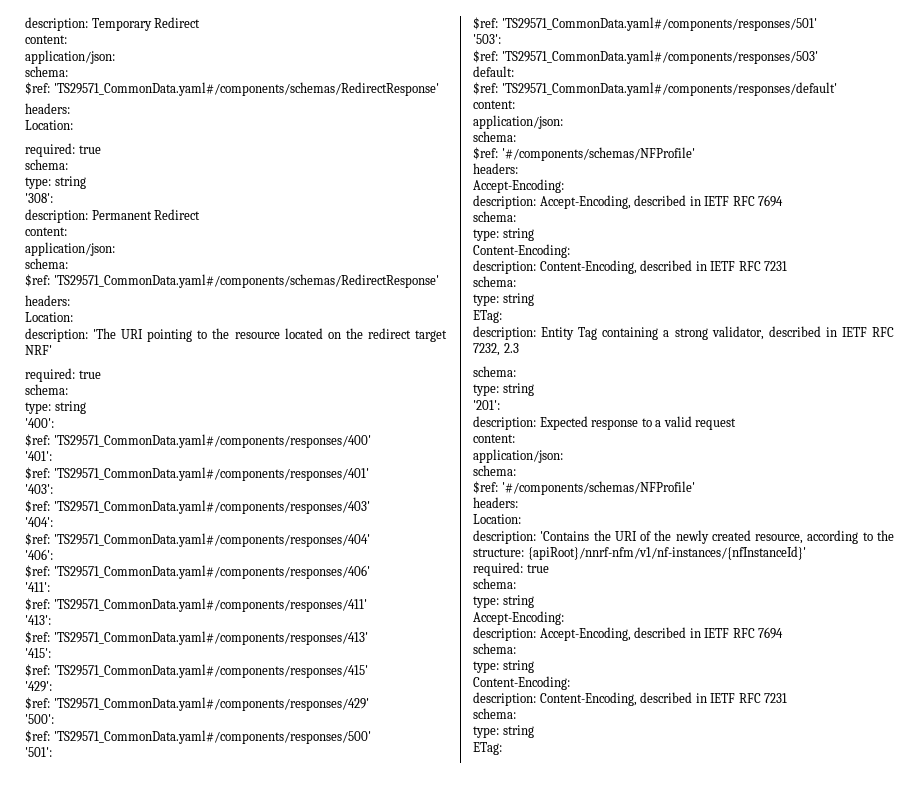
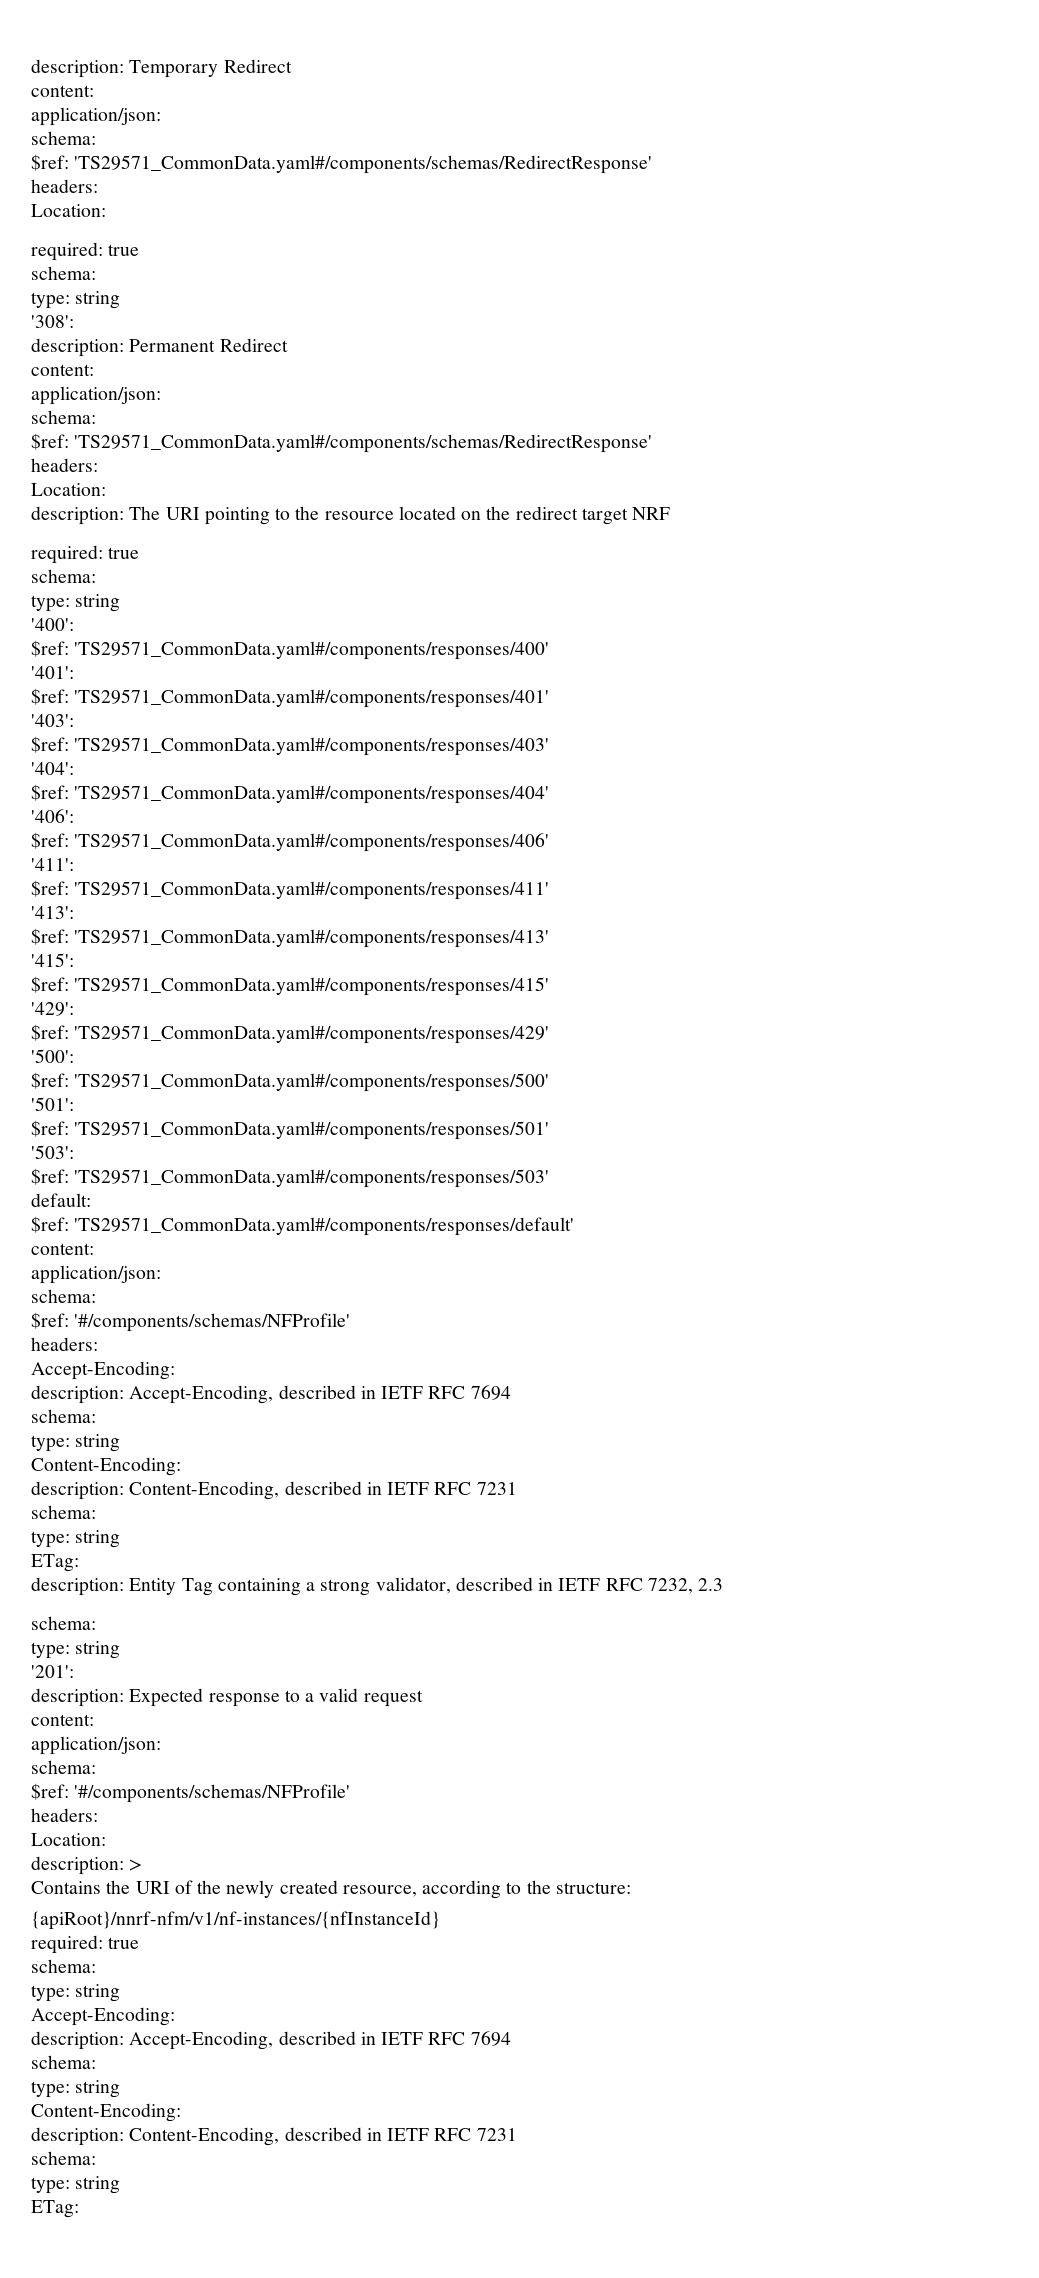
[93,328,117,339] 'The -> [129,506,161,520] The
[25,345,52,355] NRF' -> [632,507,671,520] NRF
[540,531,590,541] 'Contains -> [129,1859,143,1871] [31,1881,101,1894] > // Contains
[527,546,806,560] {apiRoot}/nnrf-nfm/v1/nf-instances/{nfInstanceId}' -> [31,1911,440,1930] // {apiRoot}/nnrf-nfm/v1/nf-instances/{nfInstanceId}

